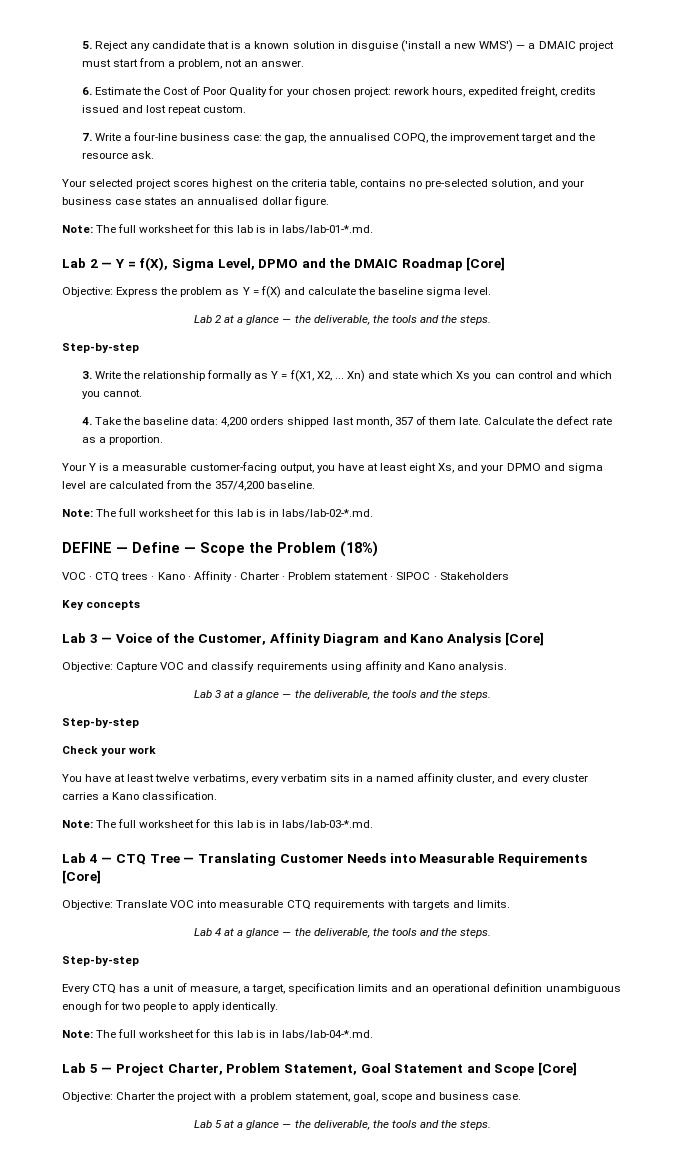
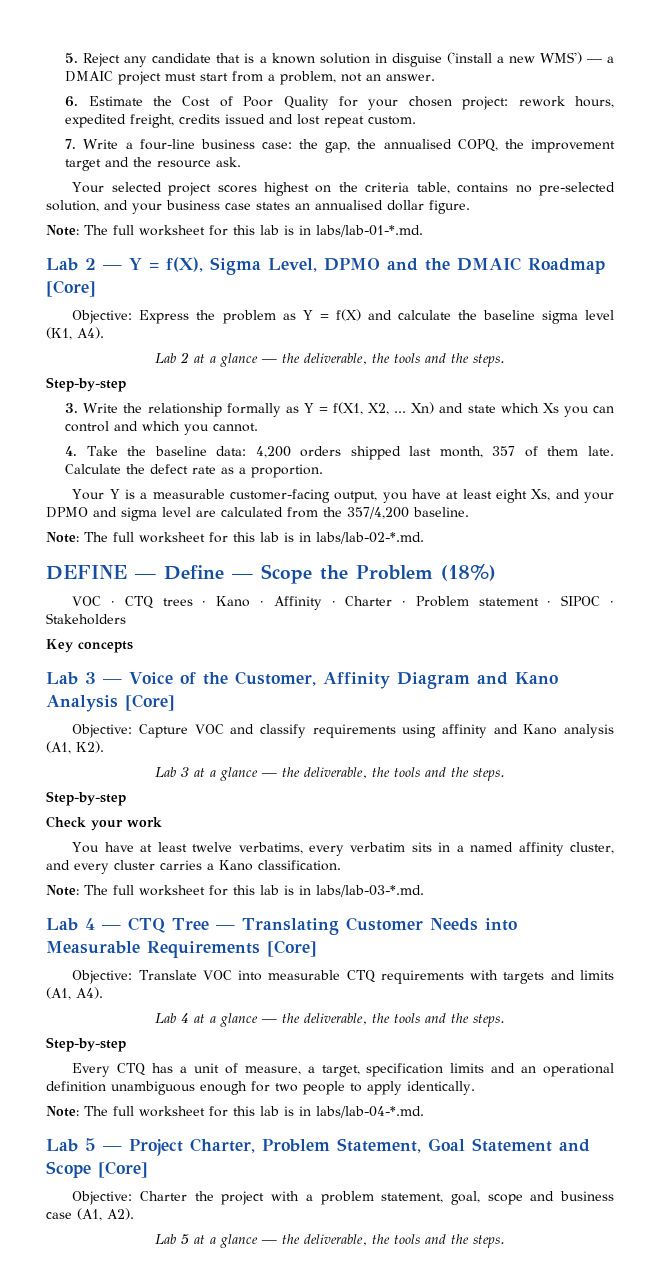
[464,287,492,295] level. -> [585,310,615,320] [46,327,104,340] level (K1, A4).
[458,662,508,672] analysis. -> [564,724,615,738] [46,741,104,754] analysis (A1, K2).
[477,900,511,908] limits. -> [580,970,614,980] [46,987,103,1000] limits (A1, A4).
[492,1094,522,1100] case. -> [46,1208,134,1221] case (A1, A2).

